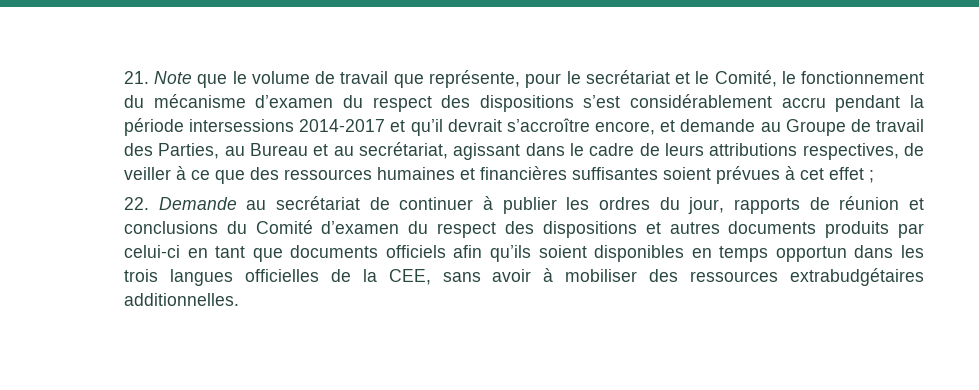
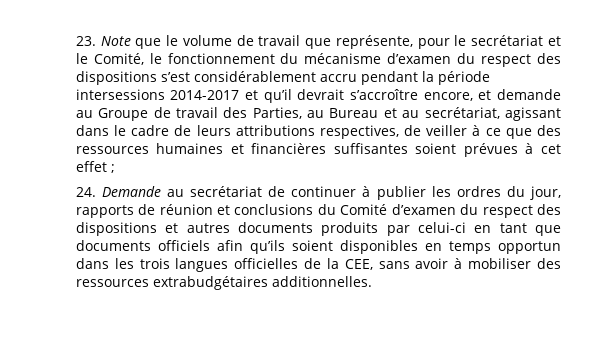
[123,71,149,84] 21. -> [75,36,96,46] 23.
[123,197,149,210] 22. -> [75,187,96,197] 24.

